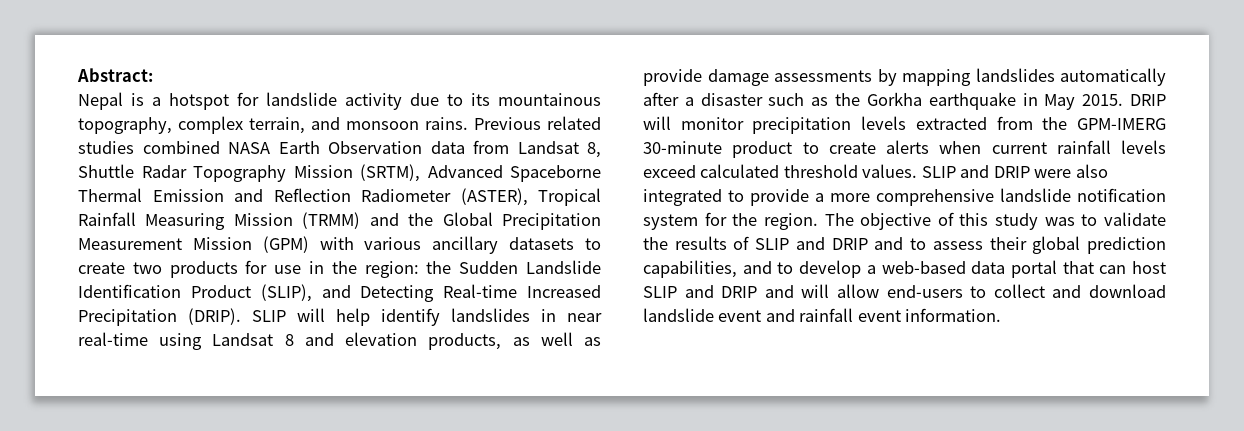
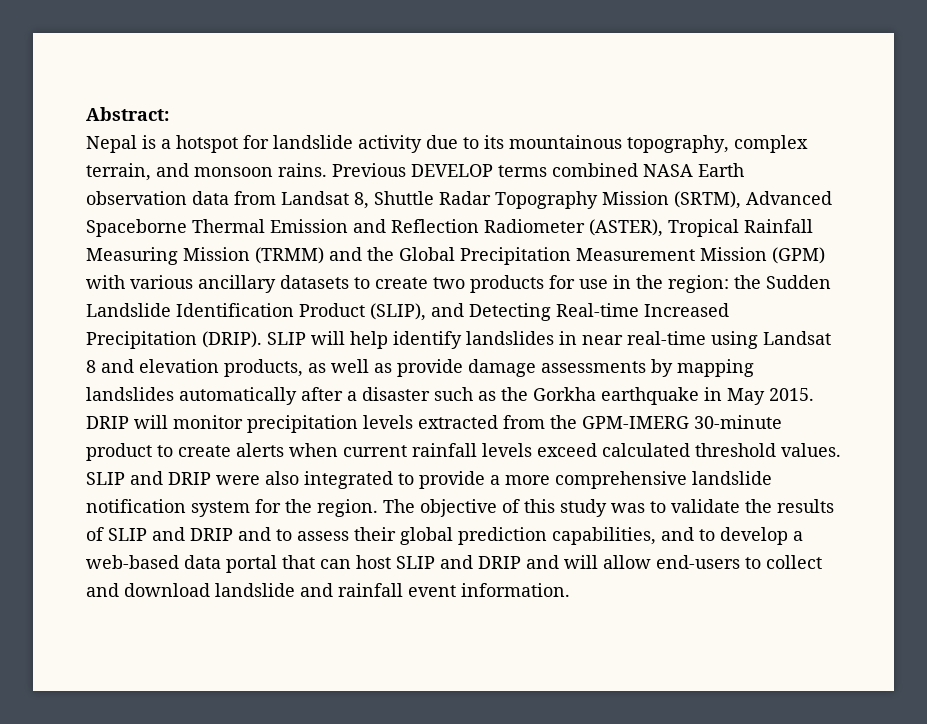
[547,116,601,130] [78,141,134,154] related studies -> [411,164,547,177] DEVELOP terms
[328,141,422,154] Observation -> [86,191,187,205] observation
[718,310,762,322] event -> (295, 590) none

